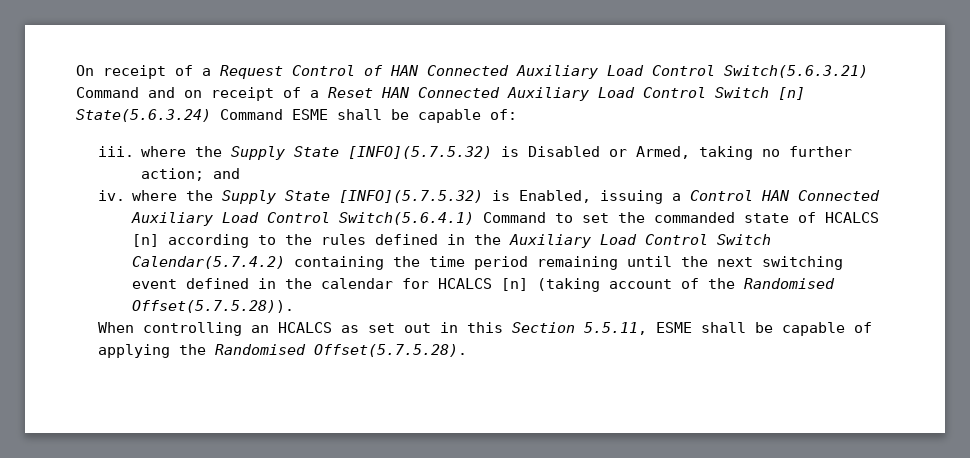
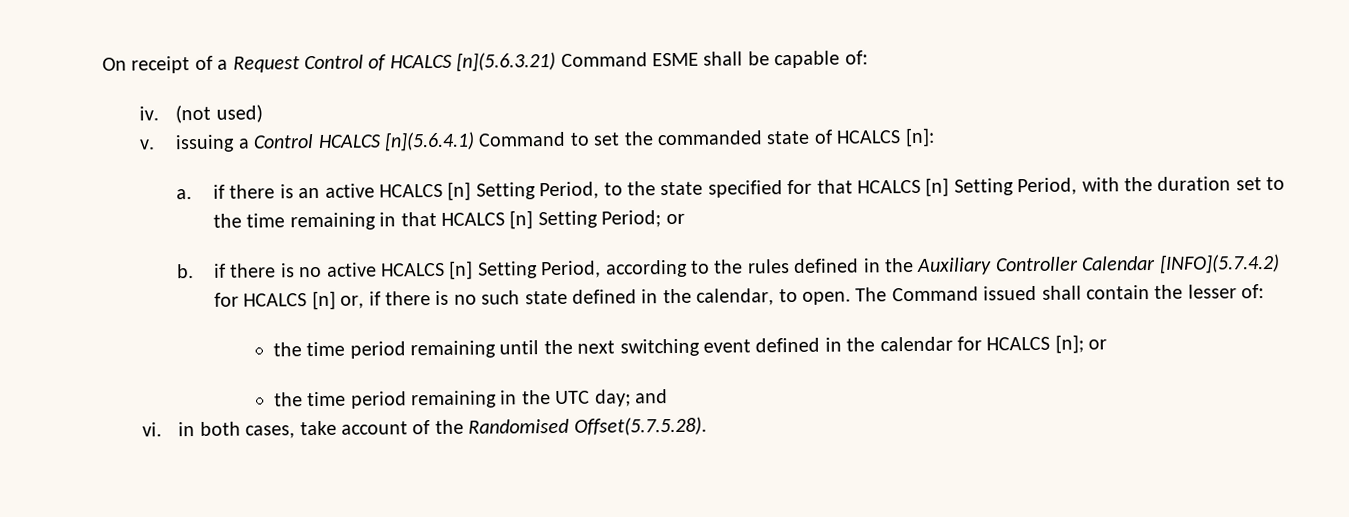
[390,65,868,79] [76,87,805,101] [76,109,211,122] HAN Connected Auxiliary Load Control Switch(5.6.3.21) Command and on receipt of a Reset HAN Connected Auxiliary Load Control Switch [n] State(5.6.3.24) -> [389,51,557,72] HCALCS [n](5.6.3.21)
[98,146,853,160] [141,168,241,181] [98,190,881,204] [131,212,475,226] iii. where the Supply State [INFO](5.7.5.32) is Disabled or Armed, taking no further action; and // iv. where the Supply State [INFO](5.7.5.32) is Enabled, issuing a Control HAN Connected Auxiliary Load Control Switch(5.6.4.1) -> [138,104,263,124] [138,131,475,153] iv. (not used) // v. issuing a Control HCALCS [n](5.6.4.1)
[132,234,160,247] [n] -> [904,127,935,148] [176,176,1286,201] [213,210,685,231] [177,260,602,280] [n]: // a. if there is an active HCALCS [n] Setting Period, to the state specified for that HCALCS [n] Setting Period, with the duration set to the time remaining in that HCALCS [n] Setting Period; or // b. if there is no active HCALCS [n] Setting Period,
[600,234,772,245] [132,256,385,270] Load Control Switch Calendar(5.7.4.2) containing -> [995,253,1280,274] [214,284,1265,311] Controller Calendar [INFO](5.7.4.2) for HCALCS [n] or, if there is no such state defined in the calendar, to open. The Command issued shall contain the lesser of: //
[501,278,836,292] [132,300,295,313] [98,322,873,336] [98,344,171,358] [n] (taking account of the Randomised Offset(5.7.5.28)). // When controlling an HCALCS as set out in this Section 5.5.11, ESME shall be capable of applying -> [1054,334,1108,354] [273,389,668,409] [141,420,431,439] [n]; or // the time period remaining in the UTC day; and // vi. in both cases, take account of

